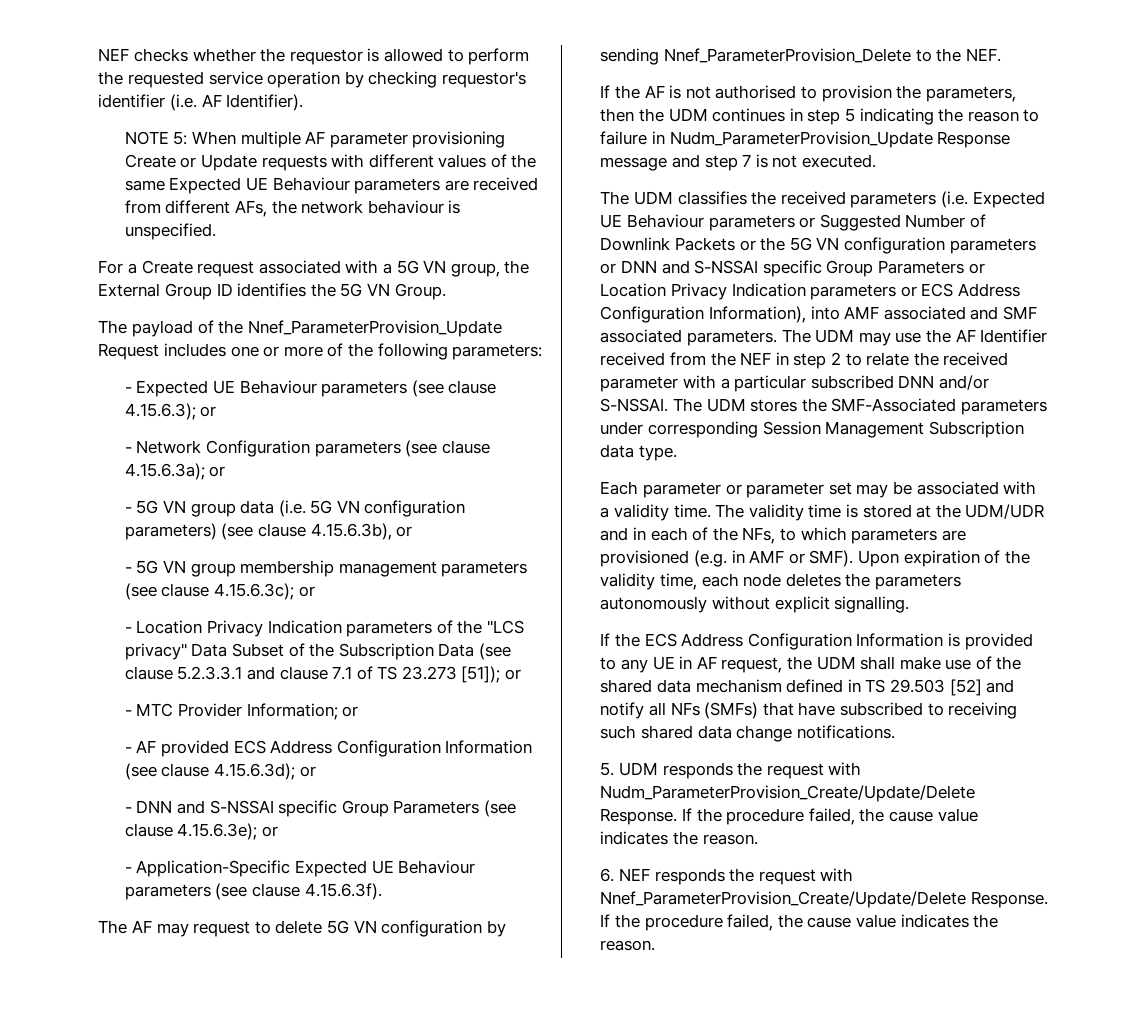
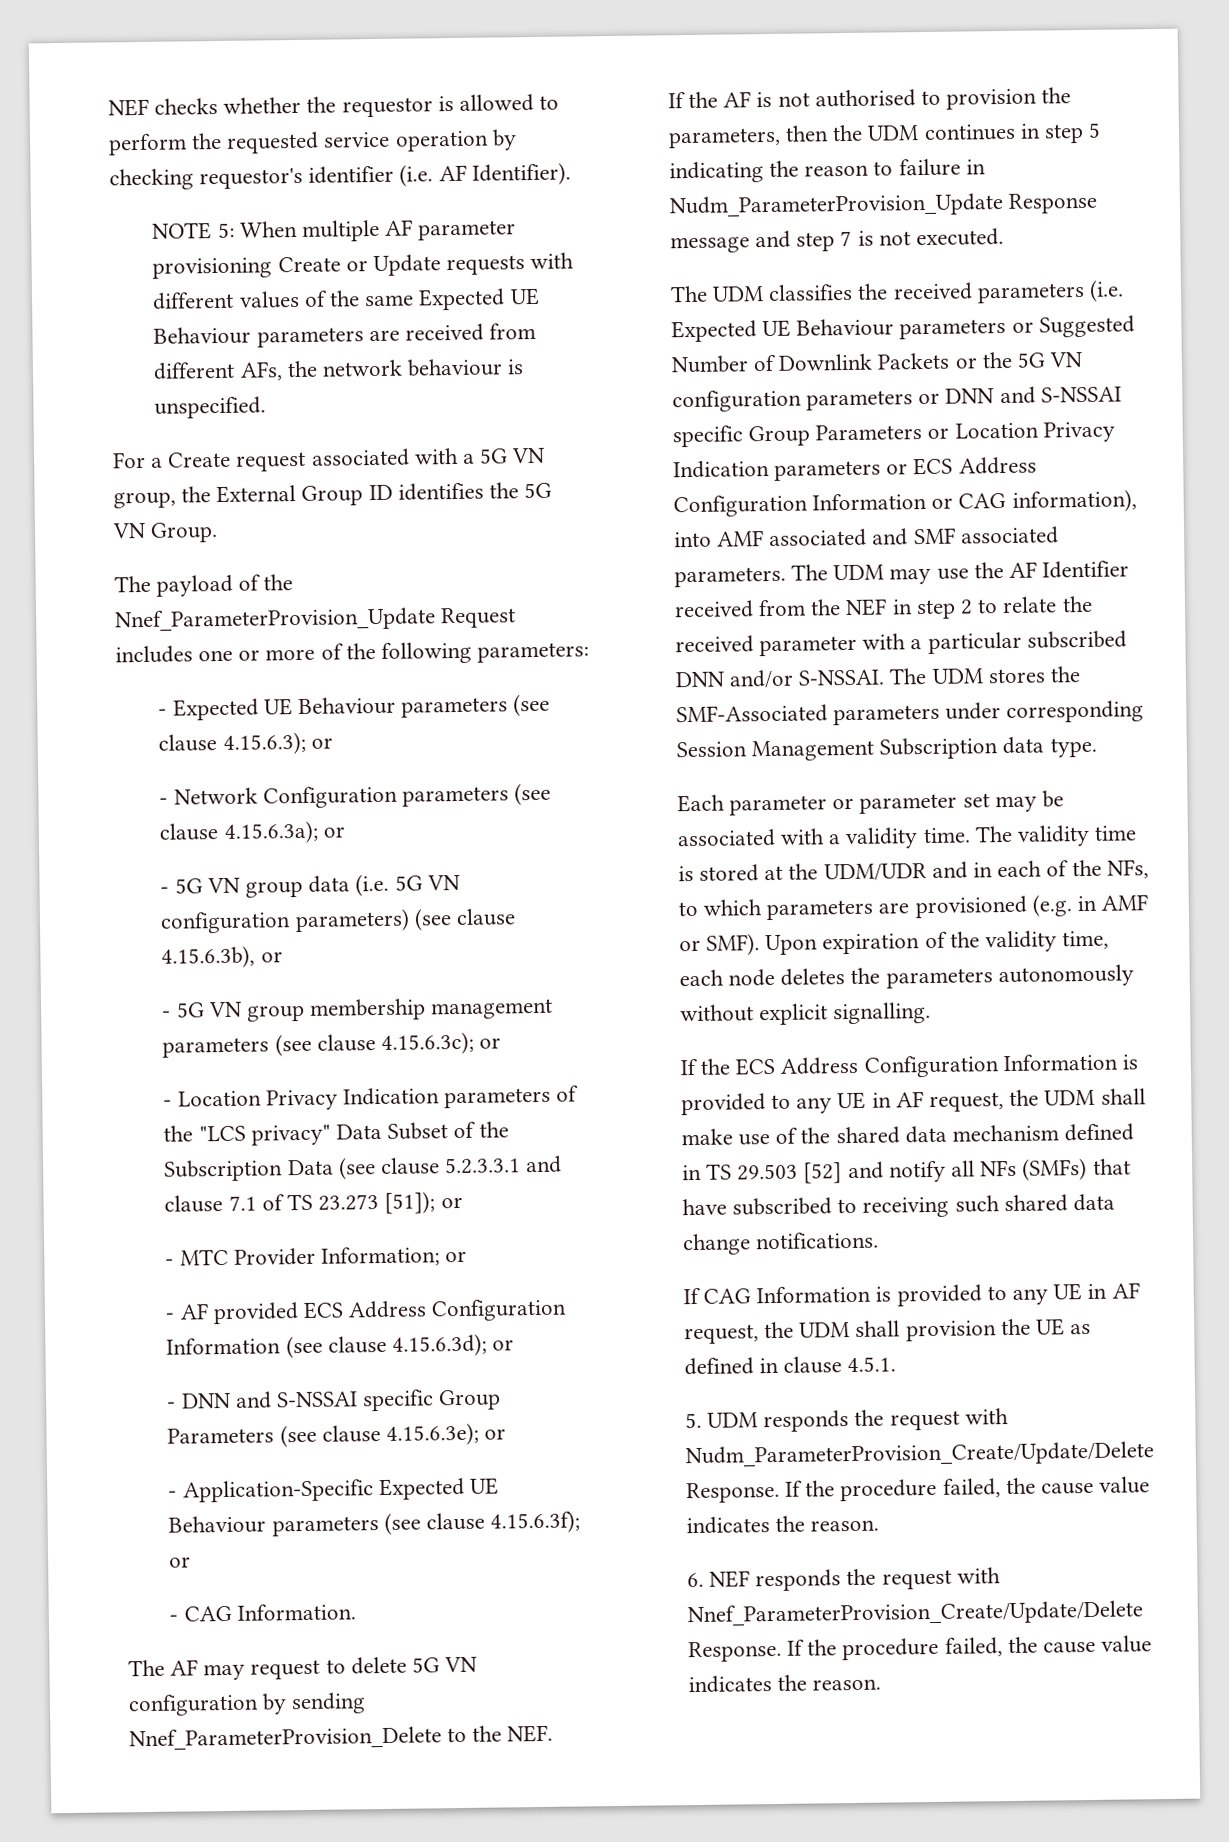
[304,883,382,900] 4.15.6.3f). -> [490,1510,581,1534] [169,1556,192,1568] [169,1603,356,1622] 4.15.6.3f); or // - CAG Information.
[708,306,806,323] Information), -> [811,489,1137,513] Information or CAG information),
(895, 732) none -> [682,1282,1140,1307] [683,1318,1092,1345] [683,1356,897,1376] // If CAG Information is provided to any UE in AF request, the UDM shall provision the UE as defined in clause 4.5.1.

